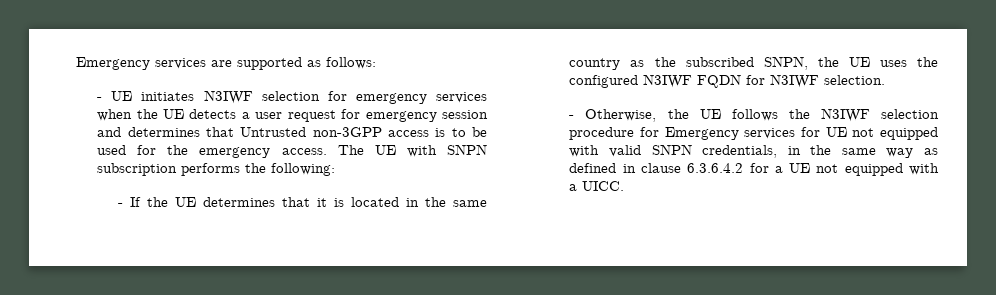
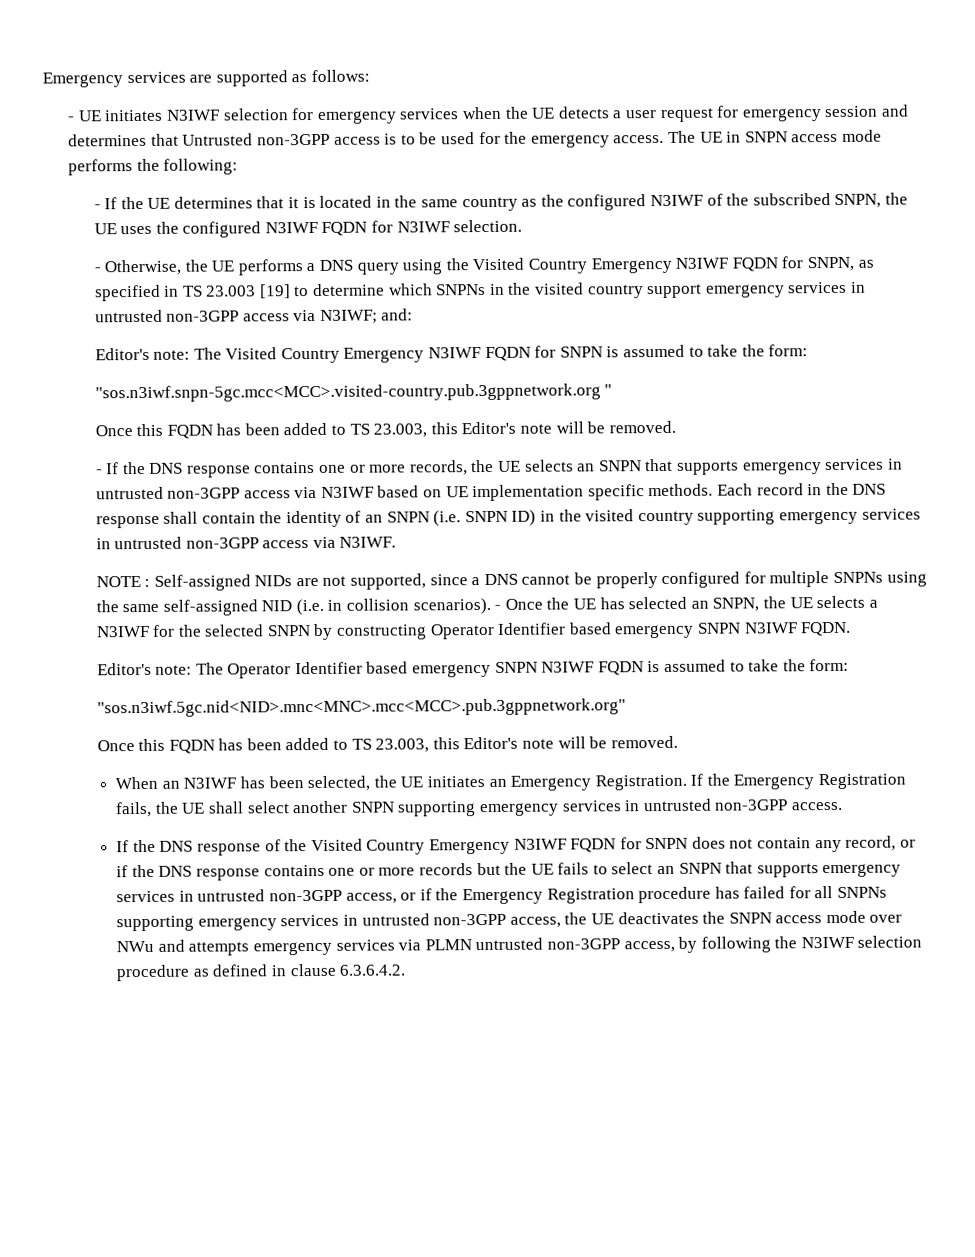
[406,144,488,157] [97,163,178,176] with SNPN subscription -> [726,129,882,143] in SNPN access mode
(676, 62) none -> [567,193,750,211] configured N3IWF of the
[731,108,939,122] [569,127,938,140] [569,144,938,158] [569,163,939,176] [569,181,625,191] follows the N3IWF selection procedure for Emergency services for UE not equipped with valid SNPN credentials, in the same way as defined in clause 6.3.6.4.2 for a UE not equipped with a UICC. -> [237,256,874,276] [94,281,866,302] [94,308,414,324] [94,344,809,364] [94,383,613,403] [94,420,676,439] [95,458,903,478] [95,482,887,502] [95,508,921,529] [95,536,397,550] [95,571,927,591] [95,595,878,616] [95,621,852,640] [96,658,850,679] [96,698,626,718] [96,735,678,754] [115,773,907,792] [115,798,843,818] [116,835,916,856] [116,861,902,881] [116,886,888,905] [116,910,903,932] [116,935,923,956] [116,963,406,982] performs a DNS query using the Visited Country Emergency N3IWF FQDN for SNPN, as specified in TS 23.003 [19] to determine which SNPNs in the visited country support emergency services in untrusted non-3GPP access via N3IWF; and: // Editor's note: The Visited Country Emergency N3IWF FQDN for SNPN is assumed to take the form: // "sos.n3iwf.snpn-5gc.mcc<MCC>.visited-country.pub.3gppnetwork.org " // Once this FQDN has been added to TS 23.003, this Editor's note will be removed. // - If the DNS response contains one or more records, the UE selects an SNPN that supports emergency services in untrusted non-3GPP access via N3IWF based on UE implementation specific methods. Each record in the DNS response shall contain the identity of an SNPN (i.e. SNPN ID) in the visited country supporting emergency services in untrusted non-3GPP access via N3IWF. // NOTE : Self-assigned NIDs are not supported, since a DNS cannot be properly configured for multiple SNPNs using the same self-assigned NID (i.e. in collision scenarios). - Once the UE has selected an SNPN, the UE selects a N3IWF for the selected SNPN by constructing Operator Identifier based emergency SNPN N3IWF FQDN. // Editor's note: The Operator Identifier based emergency SNPN N3IWF FQDN is assumed to take the form: // "sos.n3iwf.5gc.nid<NID>.mnc<MNC>.mcc<MCC>.pub.3gppnetwork.org" // Once this FQDN has been added to TS 23.003, this Editor's note will be removed. // When an N3IWF has been selected, the UE initiates an Emergency Registration. If the Emergency Registration fails, the UE shall select another SNPN supporting emergency services in untrusted non-3GPP access. // If the DNS response of the Visited Country Emergency N3IWF FQDN for SNPN does not contain any record, or if the DNS response contains one or more records but the UE fails to select an SNPN that supports emergency services in untrusted non-3GPP access, or if the Emergency Registration procedure has failed for all SNPNs supporting emergency services in untrusted non-3GPP access, the UE deactivates the SNPN access mode over NWu and attempts emergency services via PLMN untrusted non-3GPP access, by following the N3IWF selection procedure as defined in clause 6.3.6.4.2.

